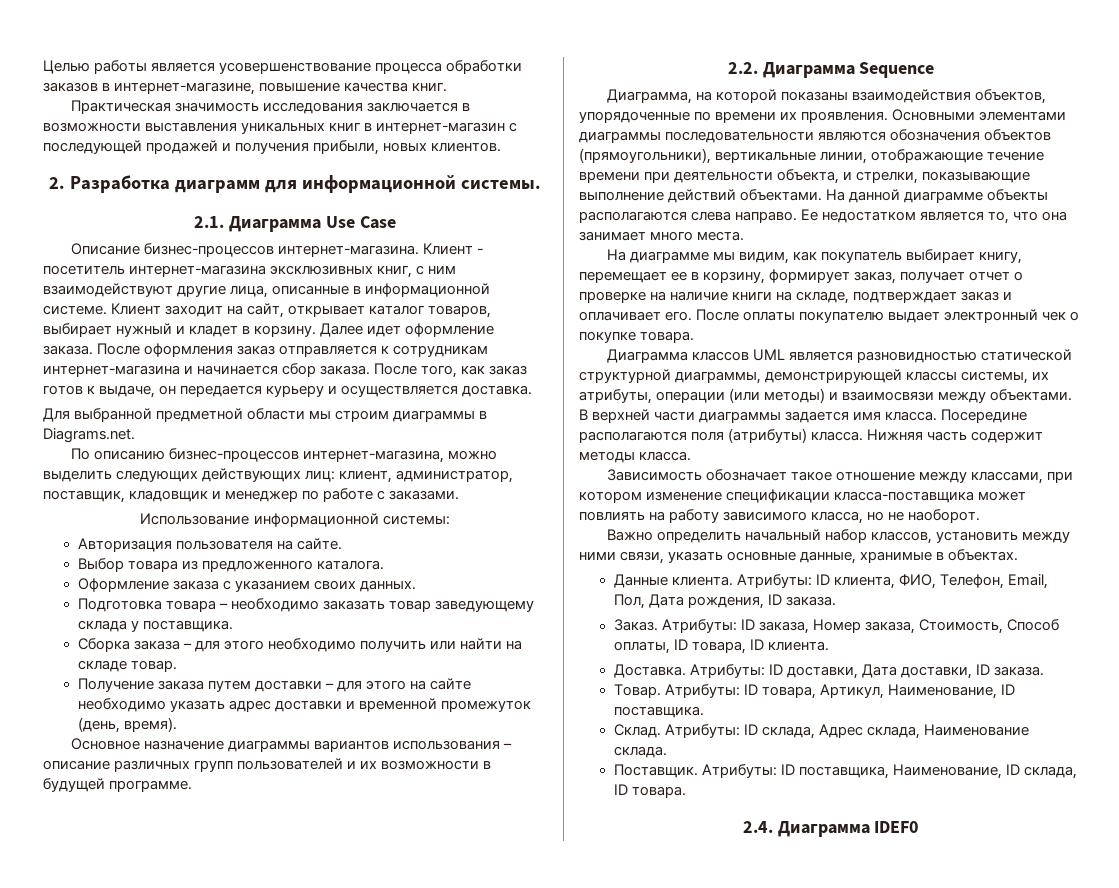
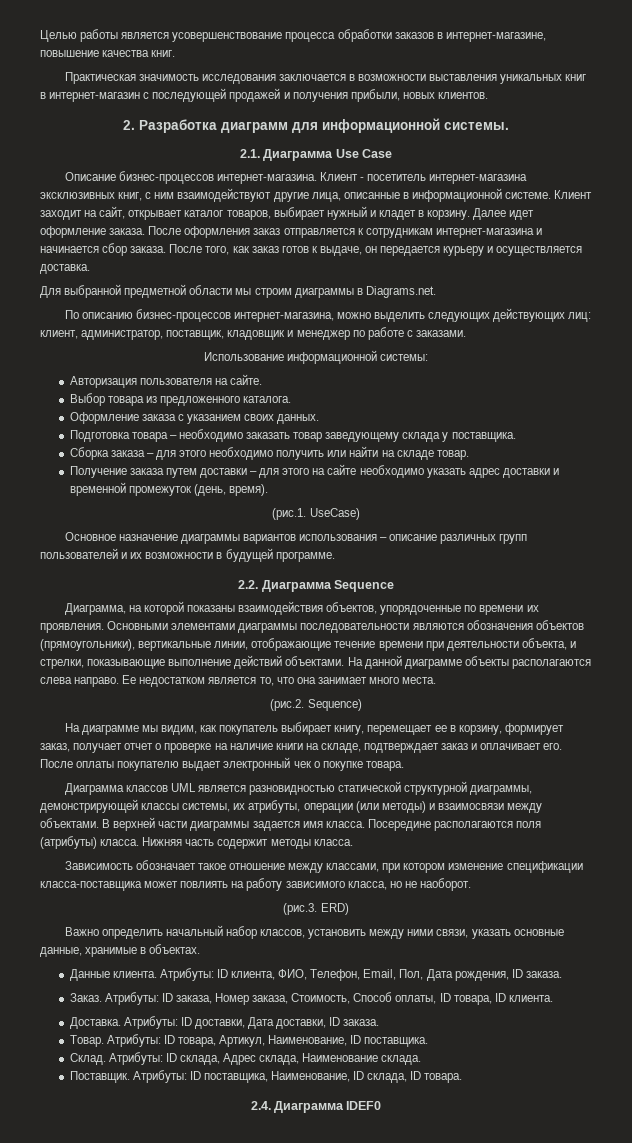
(177, 724) none -> [272,508,360,520] // (рис.1. UseCase)
(745, 236) none -> [270,699,362,711] // (рис.2. Sequence)
(981, 516) none -> [283,903,349,915] // (рис.3. ERD)

